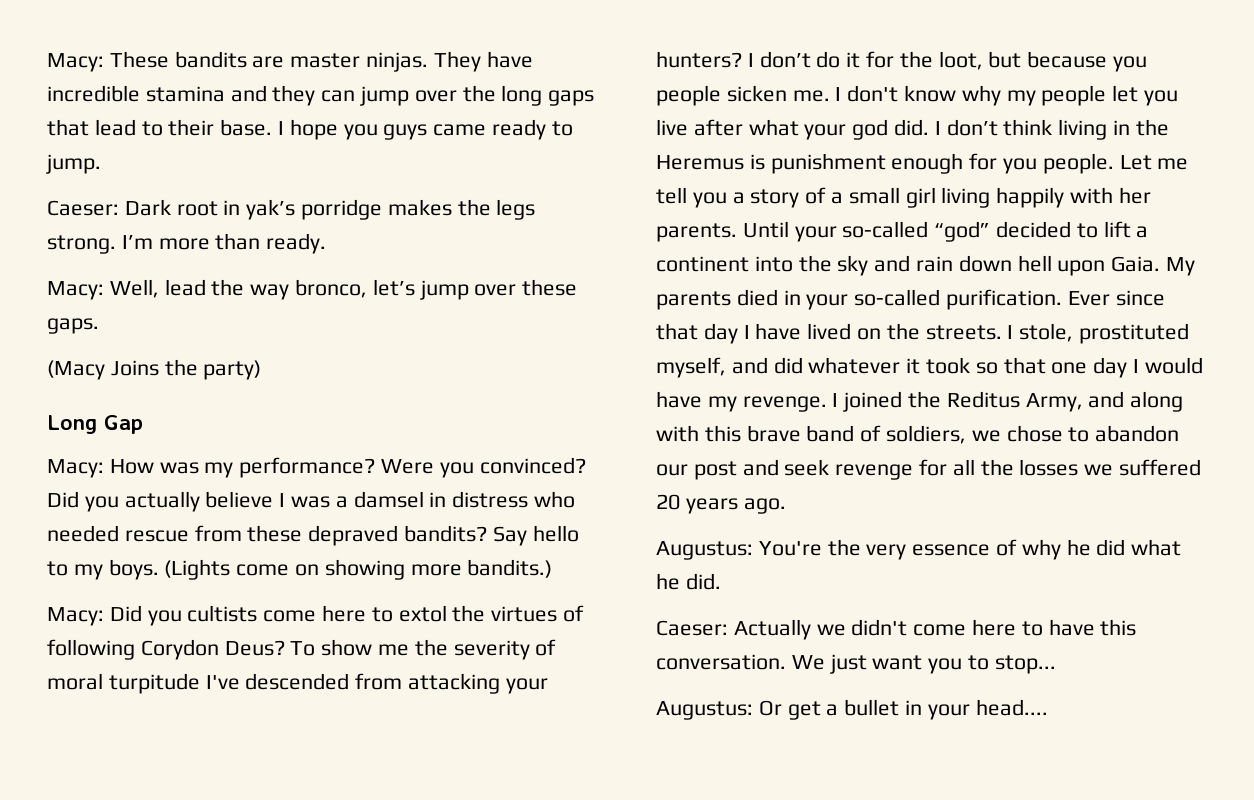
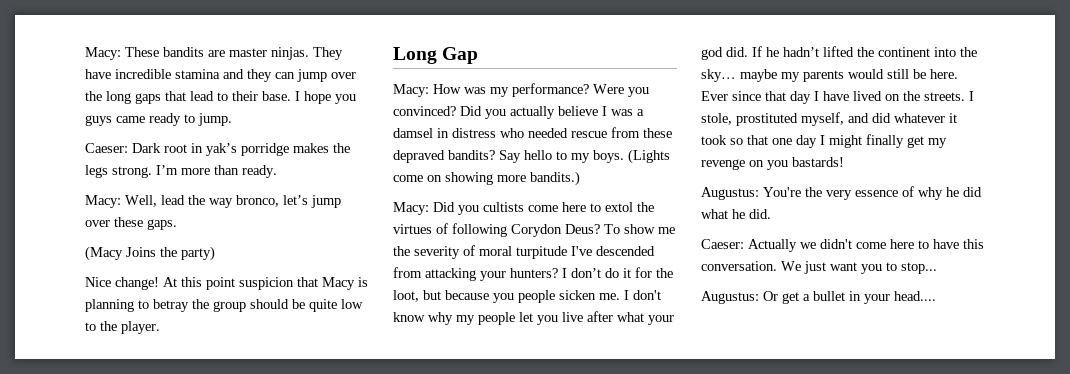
(262, 370) none -> [85,277,368,290] [85,299,363,312] [85,321,160,334] // Nice change! At this point suspicion that Macy is planning to betray the group should be quite low to the player.
[934,119,1169,140] [656,153,1189,174] [656,187,1151,208] [656,221,1149,242] [656,255,1196,276] [656,289,1063,310] I don’t think living in the Heremus is punishment enough for you people. Let me tell you a story of a small girl living happily with her parents. Until your so-called “god” decided to lift a continent into the sky and rain down hell upon Gaia. My parents died in your so-called purification. -> [752,46,977,57] [701,69,958,82] If he hadn’t lifted the continent into the sky… maybe my parents would still be here.
[1144,357,1203,374] [656,391,1184,412] [656,425,1180,444] [656,459,1202,480] [656,494,786,514] would have my revenge. I joined the Reditus Army, and along with this brave band of soldiers, we chose to abandon our post and seek revenge for all the losses we suffered 20 years ago. -> [829,134,947,148] [701,157,844,170] might finally get my revenge on you bastards!

